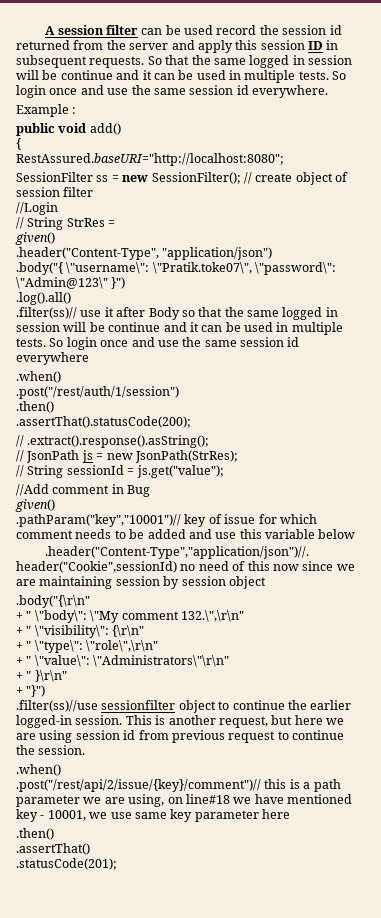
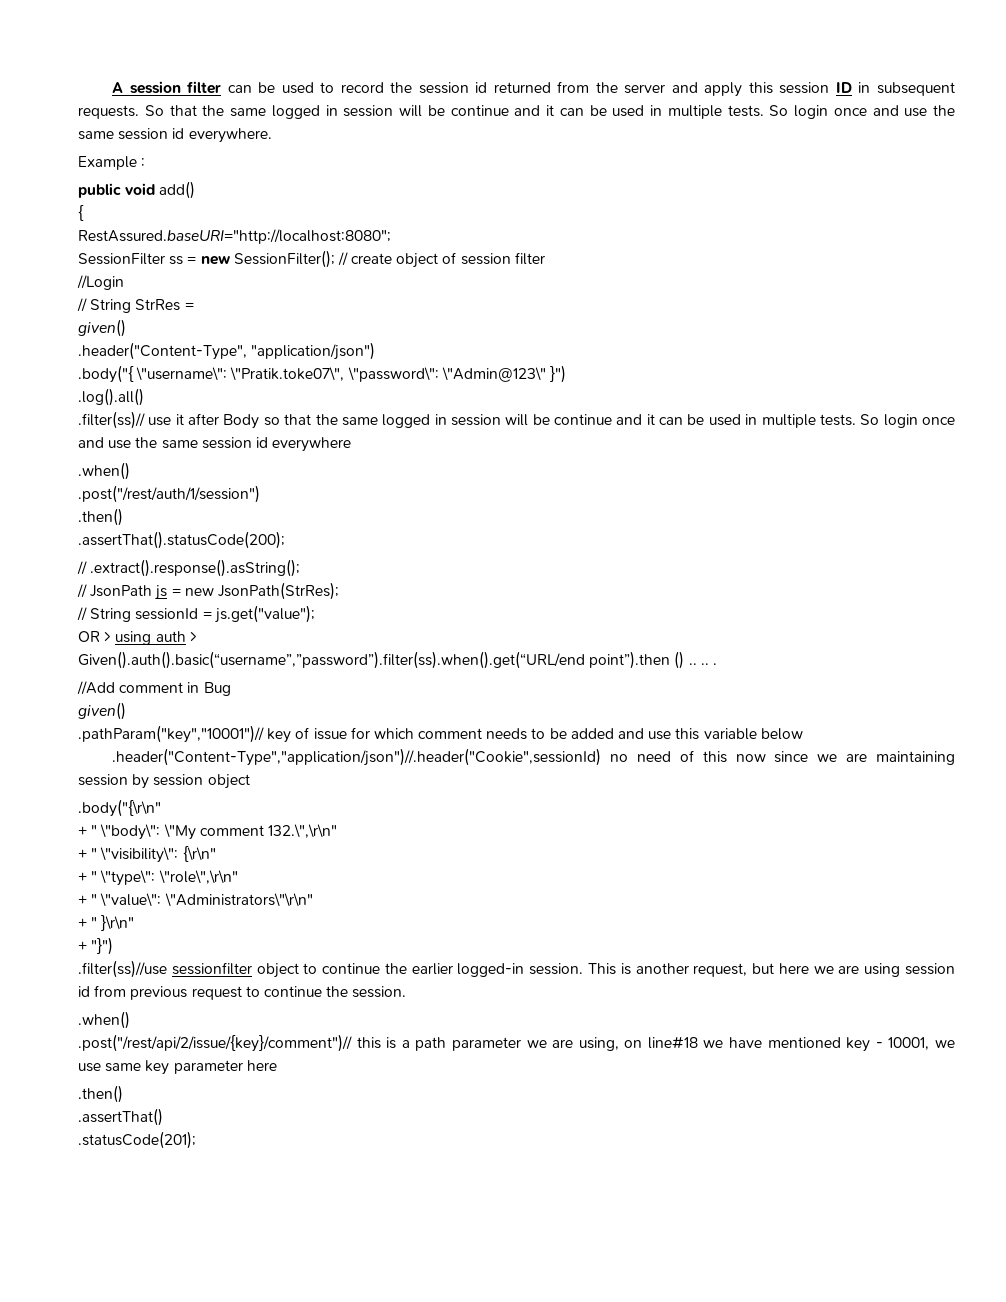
(214, 30) none -> [320,82,335,93] to
(224, 471) none -> [78,631,197,645] [78,651,717,669] // OR > using auth > // Given().auth().basic(“username”,”password”).filter(ss).when().get(“URL/end point”).then () .. .. .

